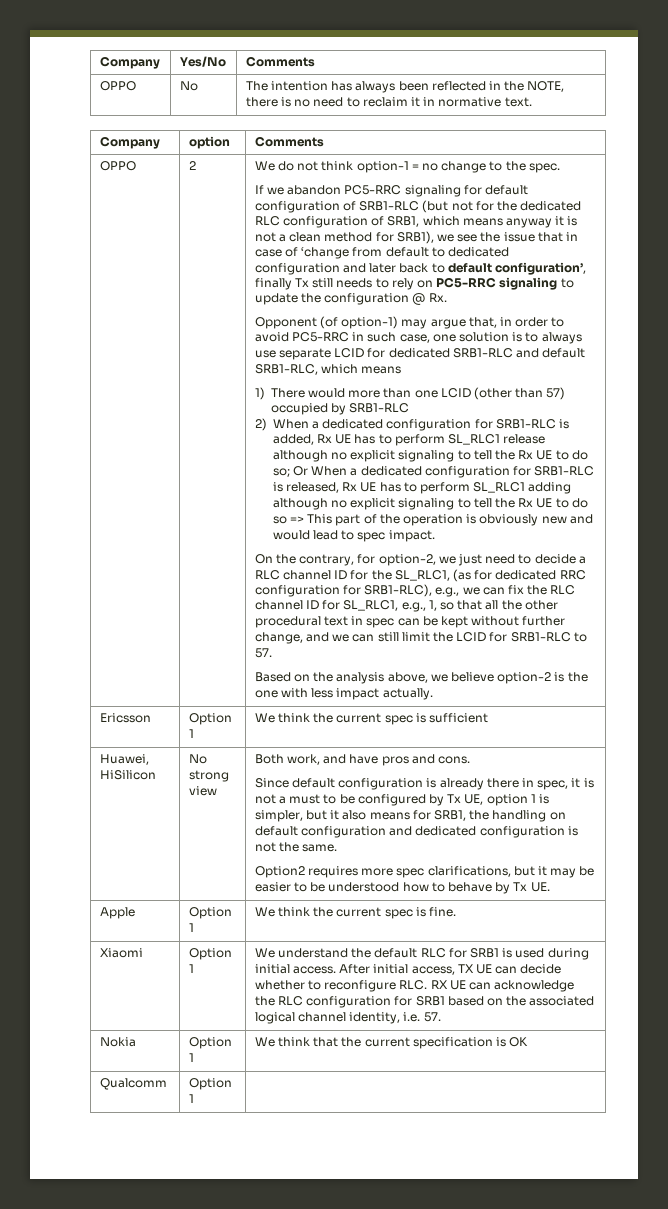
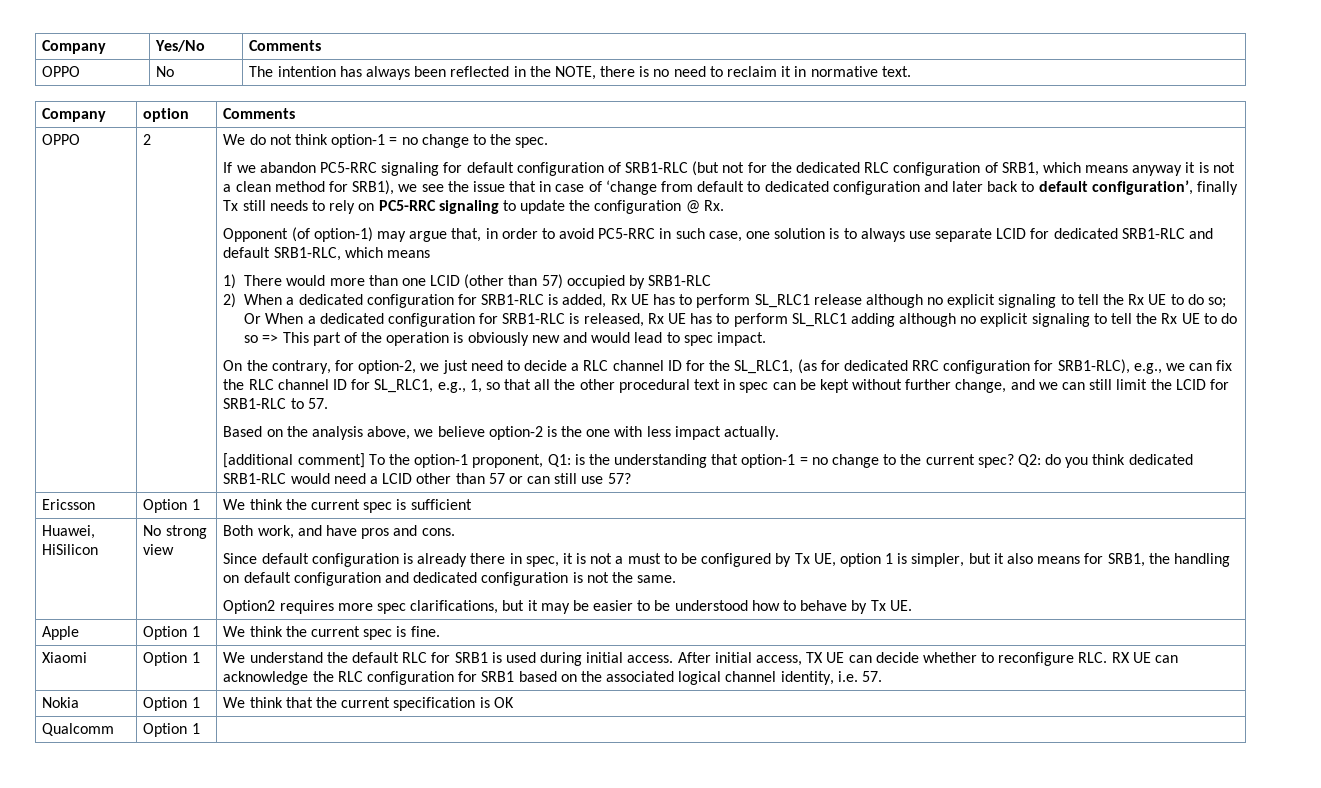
(433, 694) none -> [223,453,1193,468] [223,473,631,484] // [additional comment] To the option-1 proponent, Q1: is the understanding that option-1 = no change to the current spec? Q2: do you think dedicated SRB1-RLC would need a LCID other than 57 or can still use 57?

